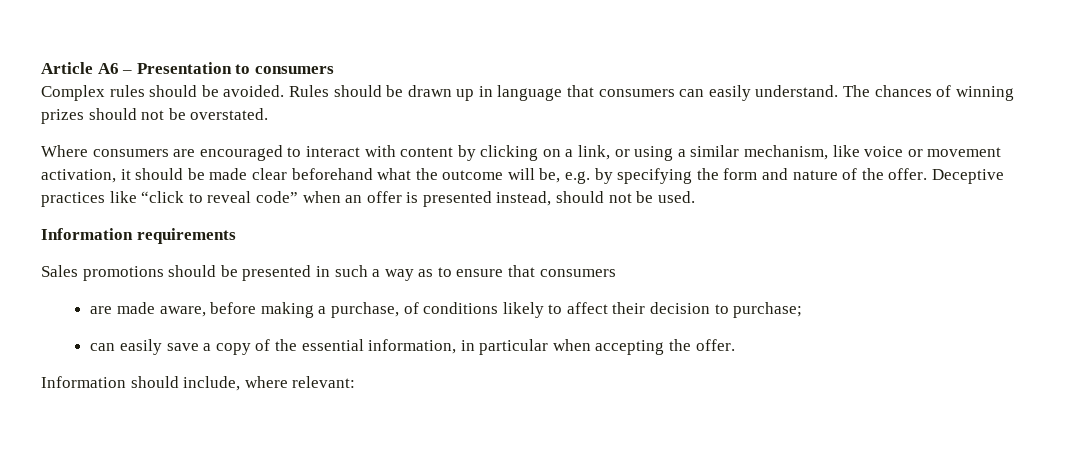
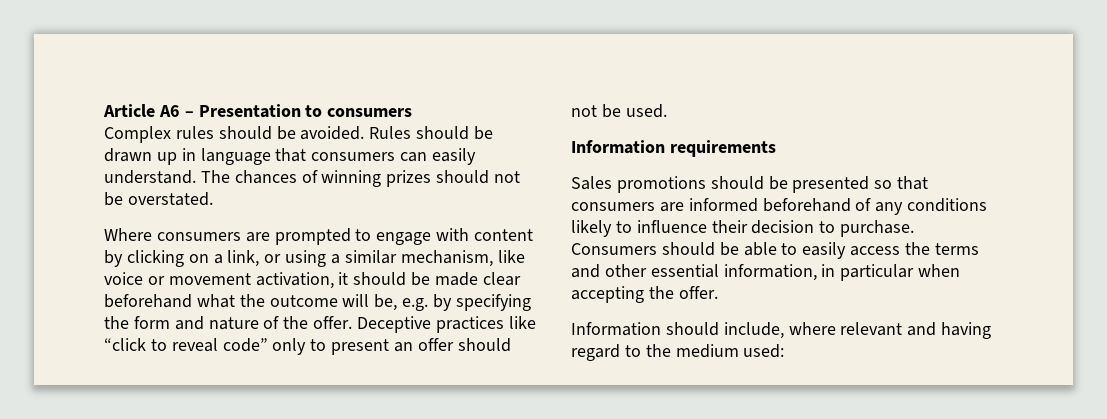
[199,145,360,161] encouraged to interact -> [274,228,432,245] prompted to engage
[302,191,552,207] when an offer is presented instead, -> [272,338,454,355] only to present an offer
[315,265,616,281] [90,302,419,318] in such a way as to ensure that consumers // are made aware, before making a purchase, of -> [874,176,929,190] [571,198,904,215] so that consumers are informed beforehand of any
[566,302,608,314] affect -> [636,220,707,233] influence
[733,302,803,318] [90,339,297,355] purchase; // can easily save a copy of the -> [840,220,915,237] [571,242,979,259] [571,264,647,278] purchase. Consumers should be able to easily access the terms and other
[292,376,356,388] relevant: -> [840,322,992,339] [571,344,785,361] relevant and having regard to the medium used:

